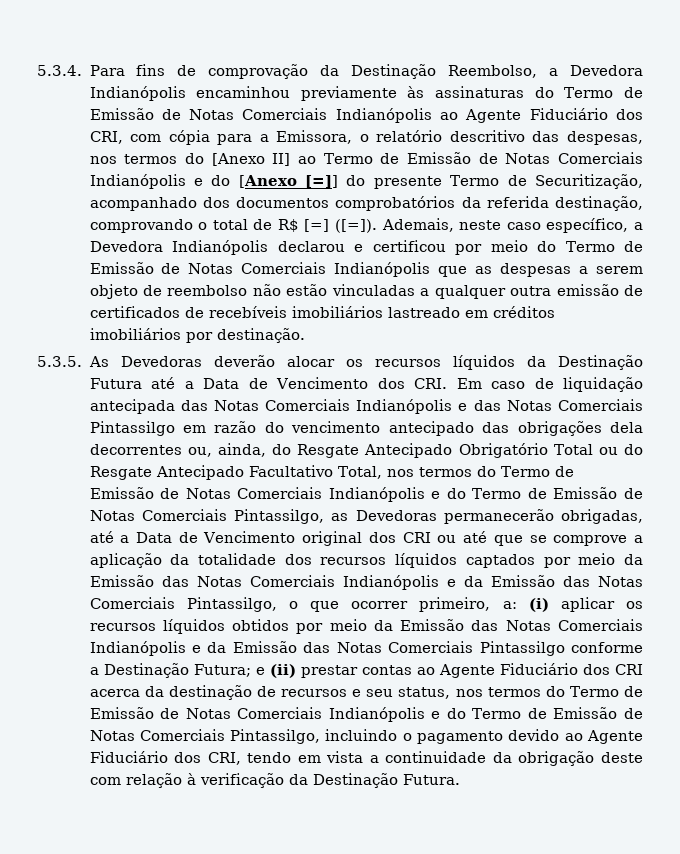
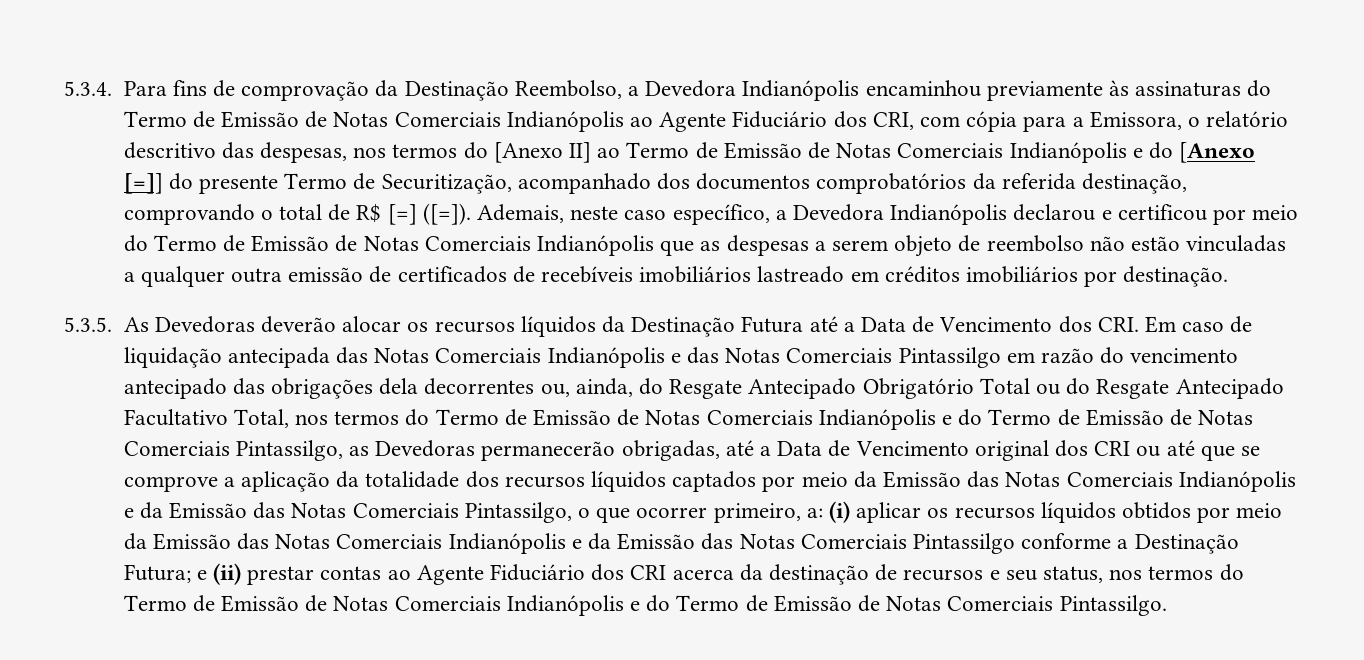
[230,729,643,744] [89,751,643,766] [89,773,460,788] Pintassilgo, incluindo o pagamento devido ao Agente Fiduciário dos CRI, tendo em vista a continuidade da obrigação deste com relação à verificação da Destinação Futura. -> [1059,595,1167,616] Pintassilgo.

